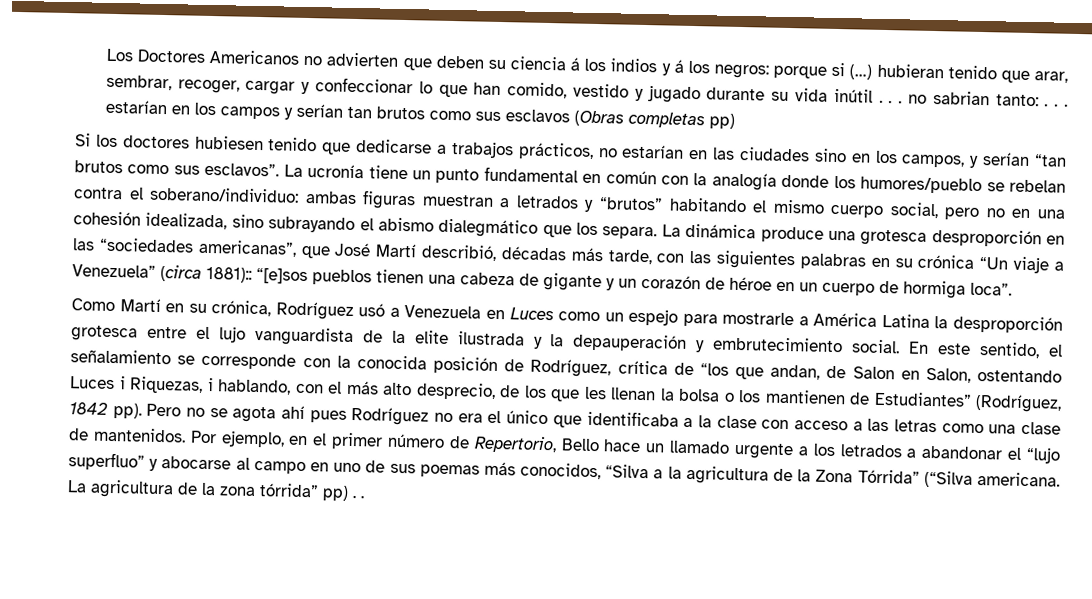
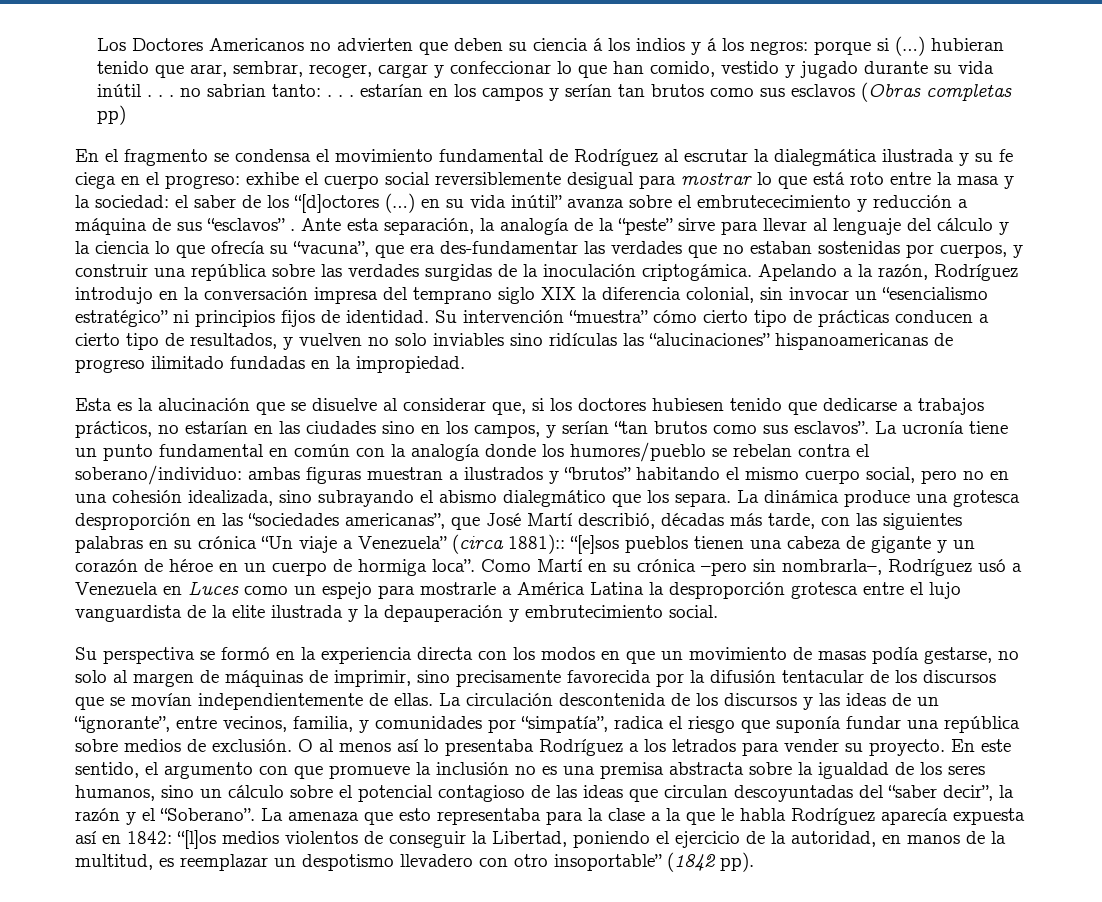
[75,133,91,147] Si -> [75,149,1013,166] [75,172,1014,189] [75,193,968,213] [75,218,1009,235] [75,241,1023,258] [75,264,1018,281] [75,287,988,304] [75,310,989,327] [75,333,953,350] [75,356,465,373] [75,398,544,415] En el fragmento se condensa el movimiento fundamental de Rodríguez al escrutar la dialegmática ilustrada y su fe ciega en el progreso: exhibe el cuerpo social reversiblemente desigual para mostrar lo que está roto entre la masa y la sociedad: el saber de los “[d]octores (…) en su vida inútil” avanza sobre el embrutececimiento y reducción a máquina de sus “esclavos” . Ante esta separación, la analogía de la “peste” sirve para llevar al lenguaje del cálculo y la ciencia lo que ofrecía su “vacuna”, que era des-fundamentar las verdades que no estaban sostenidas por cuerpos, y construir una república sobre las verdades surgidas de la inoculación criptogámica. Apelando a la razón, Rodríguez introdujo en la conversación impresa del temprano siglo XIX la diferencia colonial, sin invocar un “esencialismo estratégico” ni principios fijos de identidad. Su intervención “muestra” cómo cierto tipo de prácticas conducen a cierto tipo de resultados, y vuelven no solo inviables sino ridículas las “alucinaciones” hispanoamericanas de progreso ilimitado fundadas en la impropiedad. // Esta es la alucinación que se disuelve al considerar que, si
[515,195,579,209] letrados -> [464,467,543,480] ilustrados
(1012, 289) // -> (475, 565) none
[211,300,272,317] crónica, -> [637,559,882,576] crónica –pero sin nombrarla–,
[908,341,1064,359] [70,349,1062,383] [70,376,1062,413] [69,402,1061,435] [68,427,1062,464] [68,452,1060,488] [67,479,364,501] En este sentido, el señalamiento se corresponde con la conocida posición de Rodríguez, crítica de “los que andan, de Salon en Salon, ostentando Luces i Riquezas, i hablando, con el más alto desprecio, de los que les llenan la bolsa o los mantienen de Estudiantes” (Rodríguez, 1842 pp). Pero no se agota ahí pues Rodríguez no era el único que identificaba a la clase con acceso a las letras como una clase de mantenidos. Por ejemplo, en el primer número de Repertorio, Bello hace un llamado urgente a los letrados a abandonar el “lujo superfluo” y abocarse al campo en uno de sus poemas más conocidos, “Silva a la agricultura de la Zona Tórrida” (“Silva americana. La agricultura de la zona tórrida” pp) . . -> [75,647,1019,664] [75,670,996,687] [75,693,939,710] [74,716,1020,733] [75,739,1011,756] [75,762,985,779] [75,785,1014,802] [75,808,1025,825] [75,830,1006,849] [75,852,754,872] // Su perspectiva se formó en la experiencia directa con los modos en que un movimiento de masas podía gestarse, no solo al margen de máquinas de imprimir, sino precisamente favorecida por la difusión tentacular de los discursos que se movían independientemente de ellas. La circulación descontenida de los discursos y las ideas de un “ignorante”, entre vecinos, familia, y comunidades por “simpatía”, radica el riesgo que suponía fundar una república sobre medios de exclusión. O al menos así lo presentaba Rodríguez a los letrados para vender su proyecto. En este sentido, el argumento con que promueve la inclusión no es una premisa abstracta sobre la igualdad de los seres humanos, sino un cálculo sobre el potencial contagioso de las ideas que circulan descoyuntadas del “saber decir”, la razón y el “Soberano”. La amenaza que esto representaba para la clase a la que le habla Rodríguez aparecía expuesta así en 1842: “[l]os medios violentos de conseguir la Libertad, poniendo el ejercicio de la autoridad, en manos de la multitud, es reemplazar un despotismo llevadero con otro insoportable” (1842 pp).

